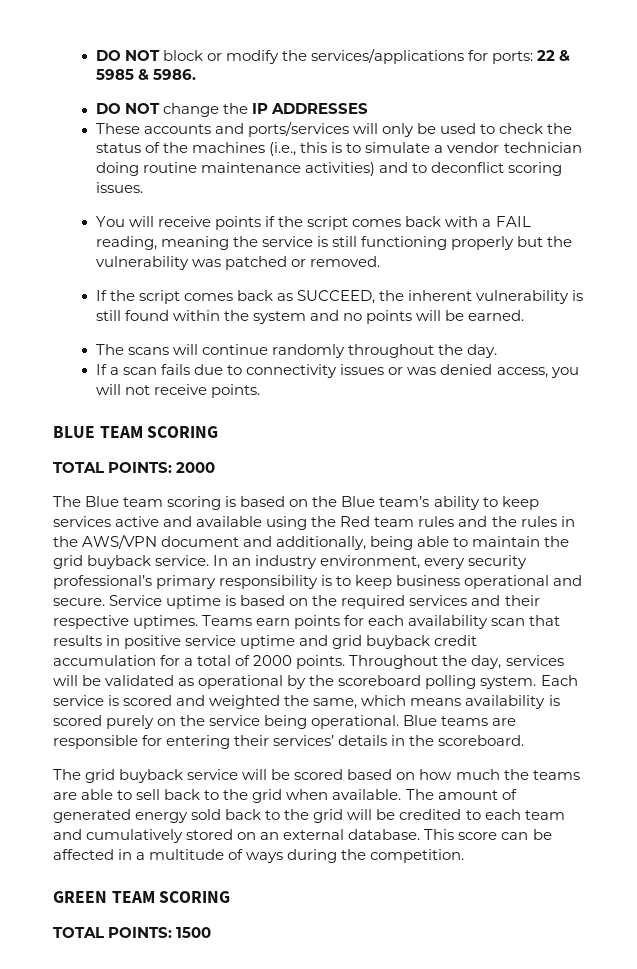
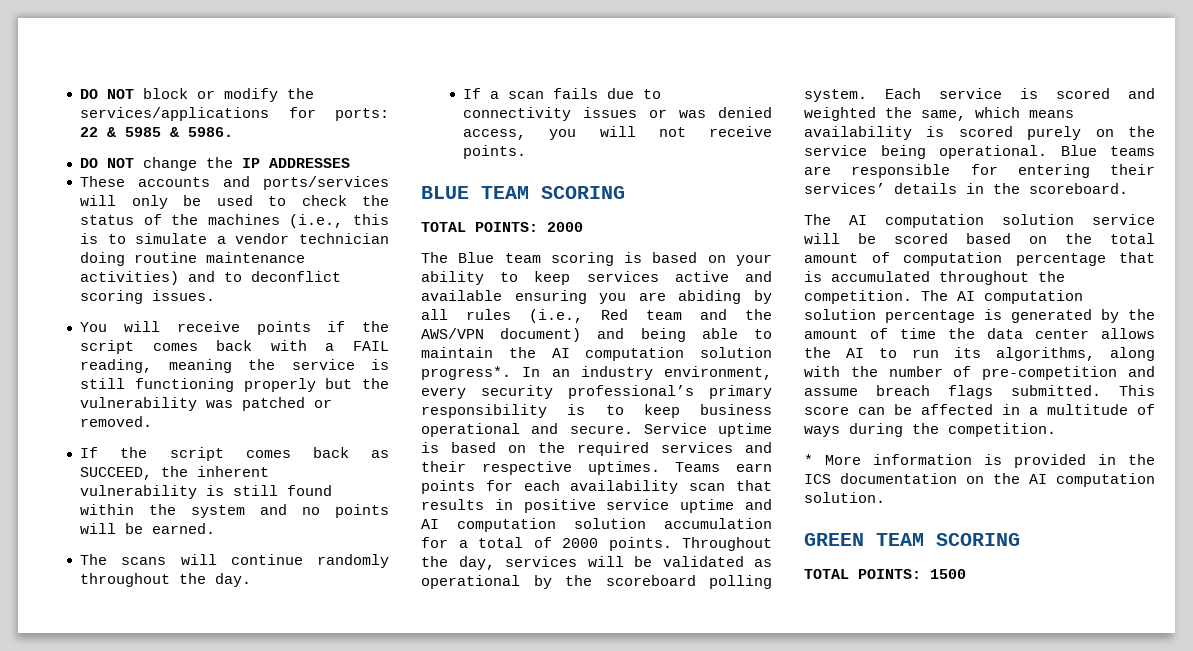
[312,496,430,507] the Blue team’s -> [736,254,772,266] your
[266,516,337,530] using the -> [514,290,772,304] [421,309,583,323] ensuring you are abiding by all rules (i.e.,
[418,516,455,527] rules -> (682, 315) none
[520,516,575,527] [53,534,367,550] rules in the AWS/VPN document and additionally, -> [421,328,625,342] AWS/VPN document) and
[53,555,210,569] grid buyback service. -> [551,347,772,361] [421,366,511,380] AI computation solution progress*.
[332,635,478,649] grid buyback credit -> [421,518,646,532] AI computation solution
[85,769,184,783] grid buyback -> [849,214,1074,228] AI computation solution
[419,769,580,780] [53,789,517,803] [53,809,565,823] [53,829,421,843] how much the teams are able to sell back to the grid when available. The amount of generated energy sold back to the grid will be credited to each team and cumulatively stored on an external database. -> [1065,233,1155,244] [804,252,1155,266] [804,271,1065,285] [804,290,1083,304] [804,309,1155,323] [804,328,1155,339] [804,347,1155,361] [804,366,1155,380] [804,385,1101,399] the total amount of computation percentage that is accumulated throughout the competition. The AI computation solution percentage is generated by the amount of time the data center allows the AI to run its algorithms, along with the number of pre-competition and assume breach flags submitted.
(465, 856) none -> [804,454,1155,468] [804,473,1155,487] [804,492,885,503] // * More information is provided in the ICS documentation on the AI computation solution.

